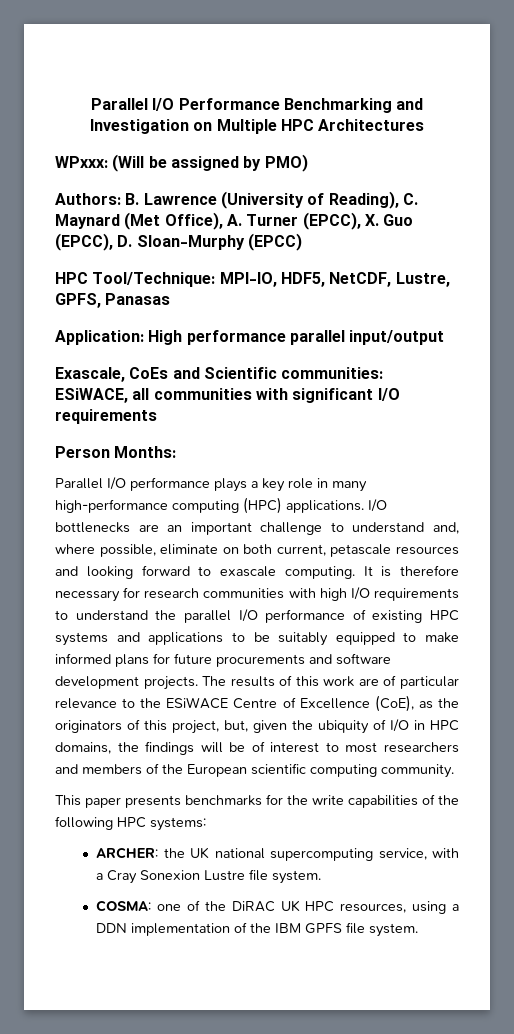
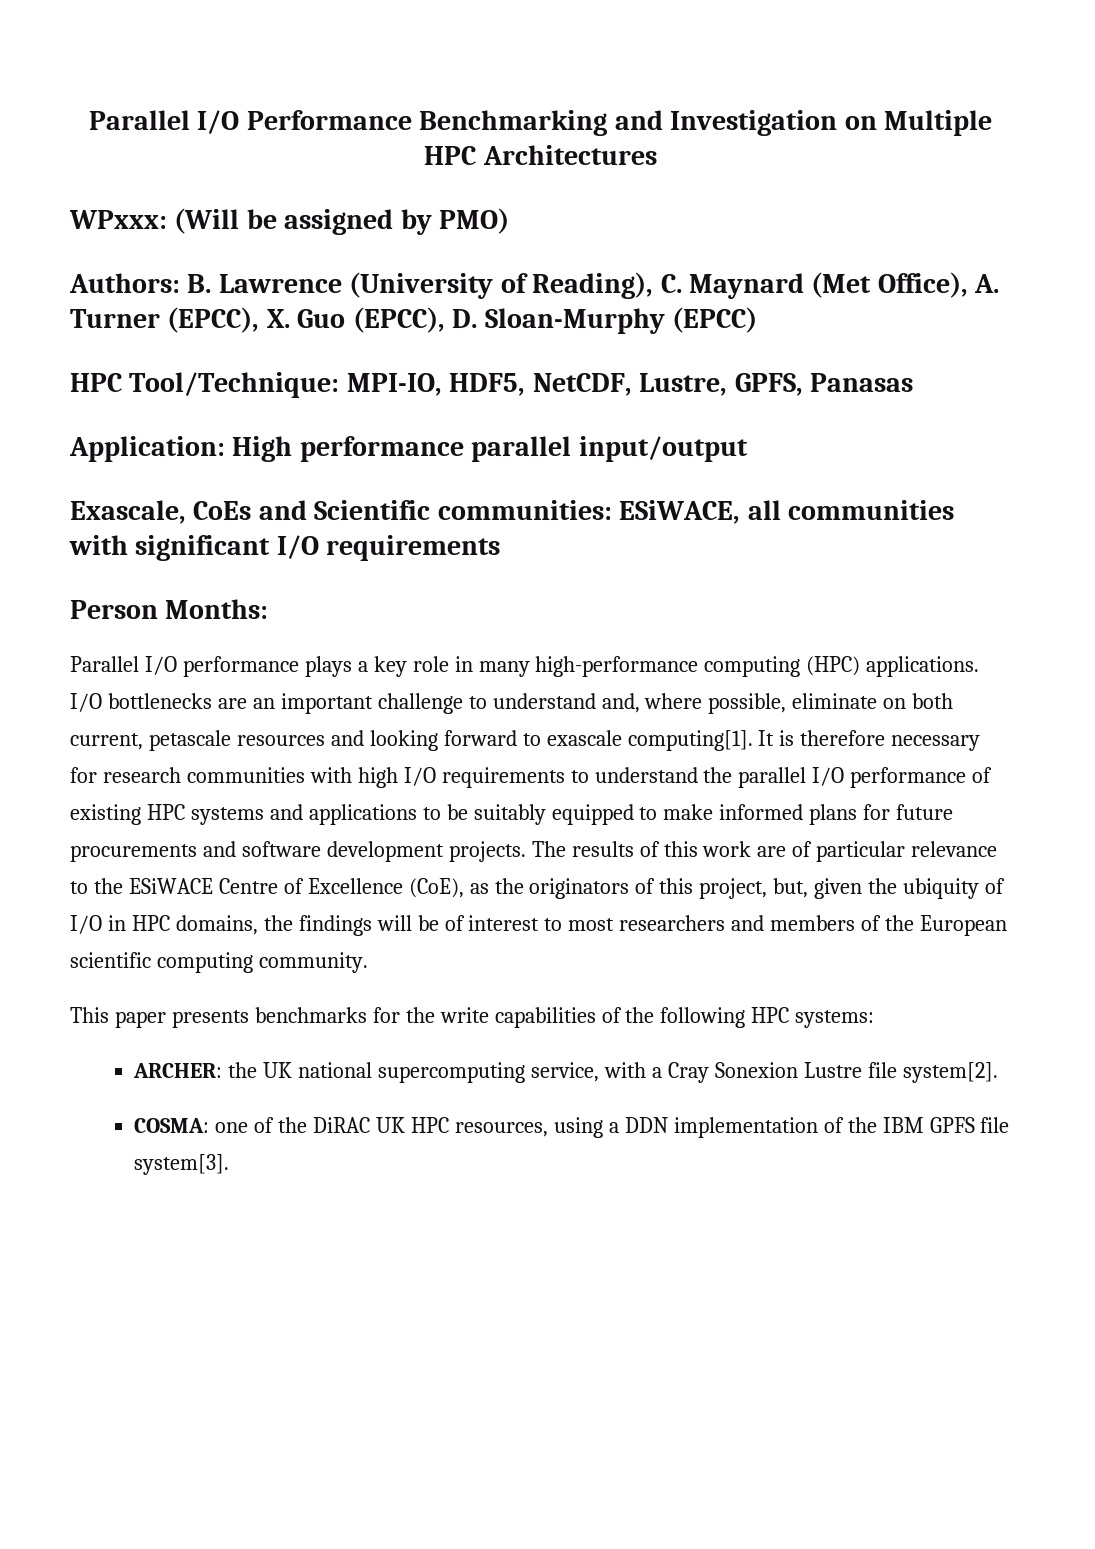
[284,566,355,579] computing. -> [627,730,753,751] computing[1].
[272,870,322,884] system. -> [902,1062,998,1083] system[2].
[369,923,419,937] system. -> [134,1154,230,1175] system[3].

